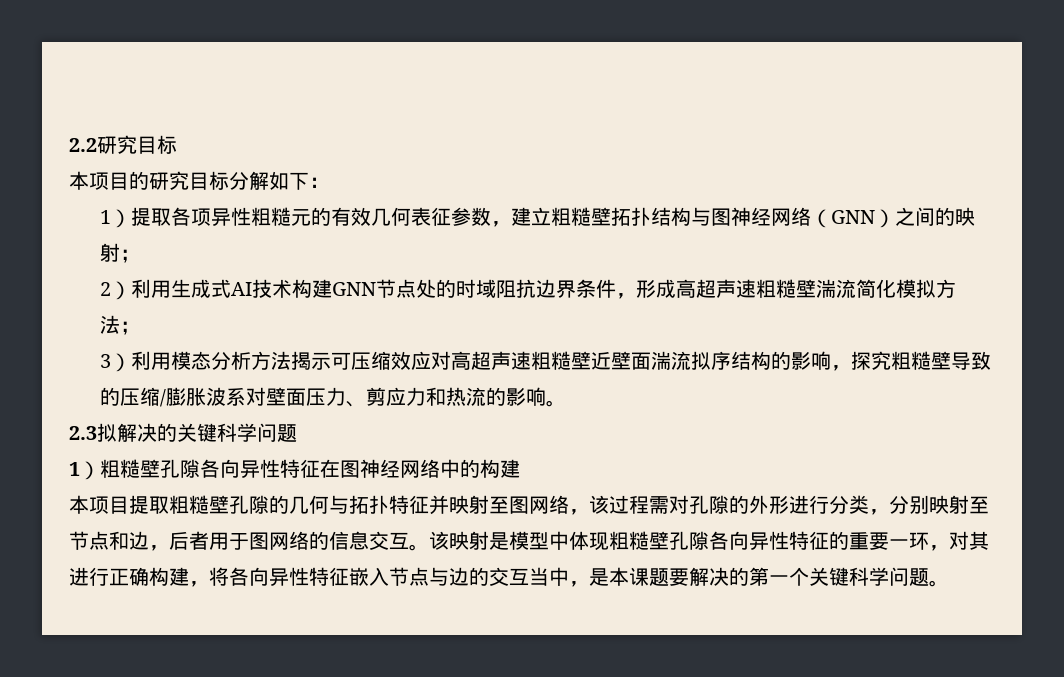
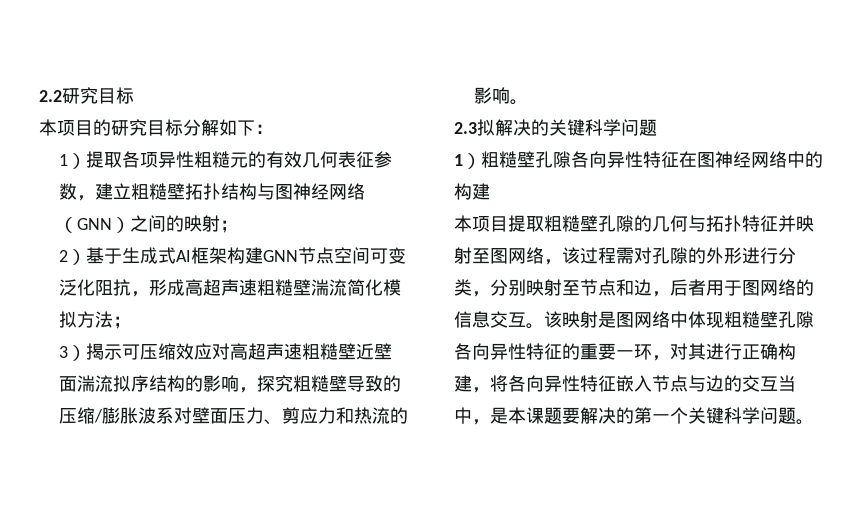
[131,279,172,298] 利用 -> [85,247,122,264] 基于
[252,279,293,298] 技术 -> [190,247,227,264] 框架
[416,279,617,298] 处的时域阻抗边界条件 -> [333,247,406,264] [58,279,131,296] 空间可变泛化阻抗
[131,351,292,370] 利用模态分析方法 -> (86, 353) none
[509,531,549,550] 模型 -> [616,311,670,328] 图网络

